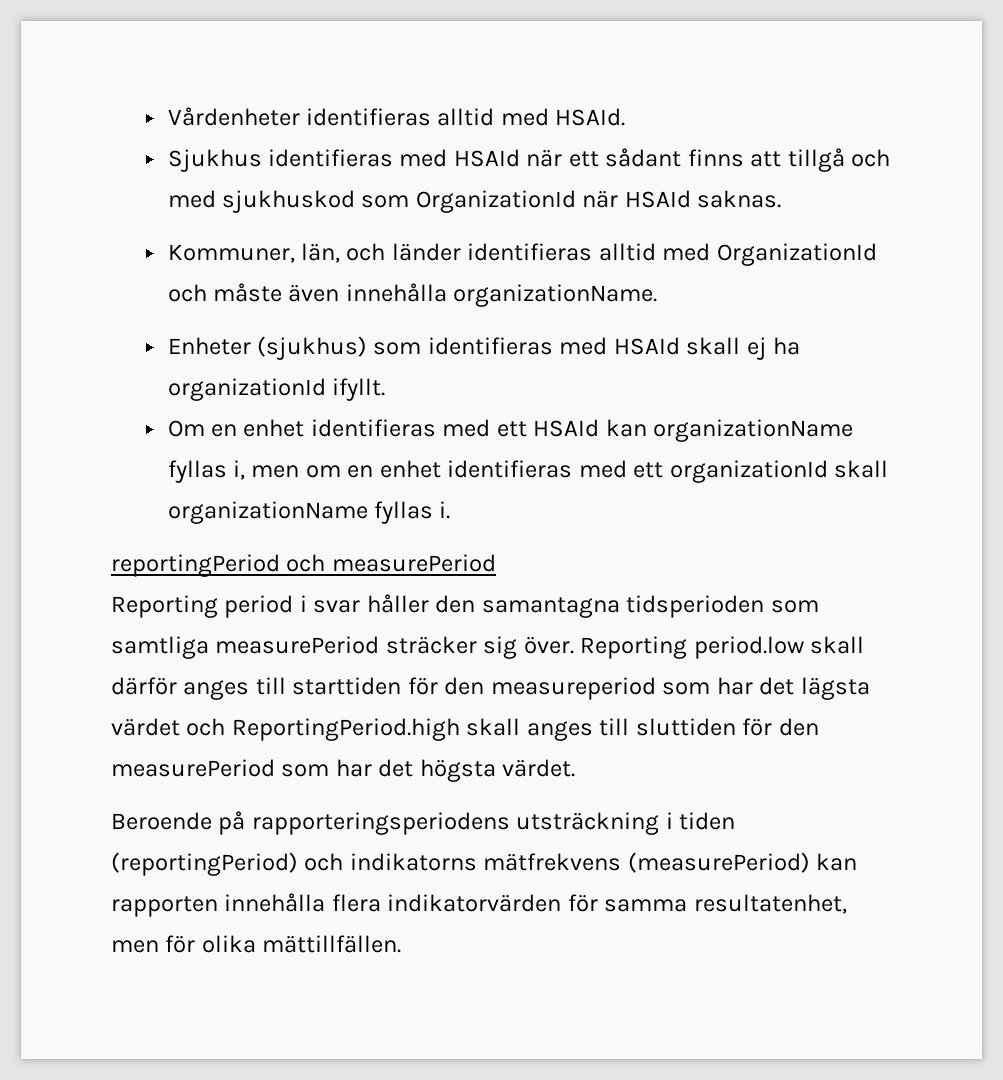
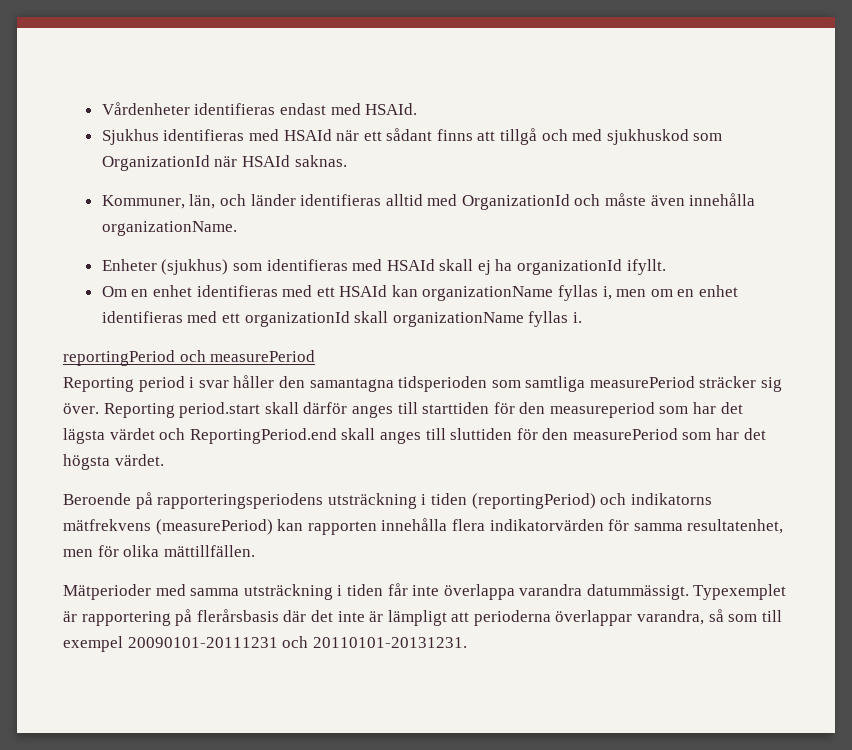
[437,108,495,126] alltid -> [279,103,326,115] endast
[693,636,804,659] period.low -> [179,402,261,418] period.start
[231,718,460,741] ReportingPeriod.high -> [189,428,337,444] ReportingPeriod.end
(402, 944) none -> [63,583,787,600] [63,609,782,626] [63,636,467,652] // Mätperioder med samma utsträckning i tiden får inte överlappa varandra datummässigt. Typexemplet är rapportering på flerårsbasis där det inte är lämpligt att perioderna överlappar varandra, så som till exempel 20090101-20111231 och 20110101-20131231.

